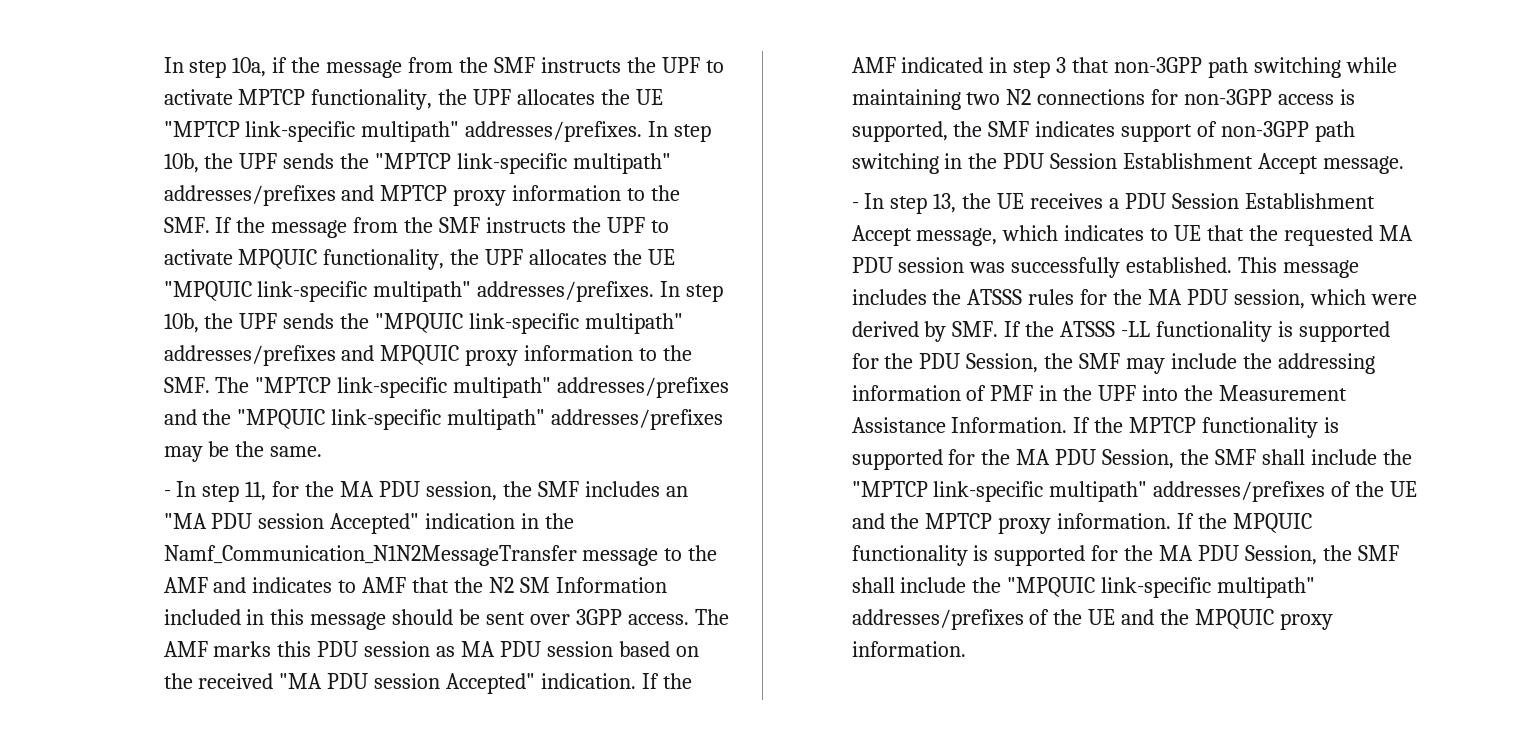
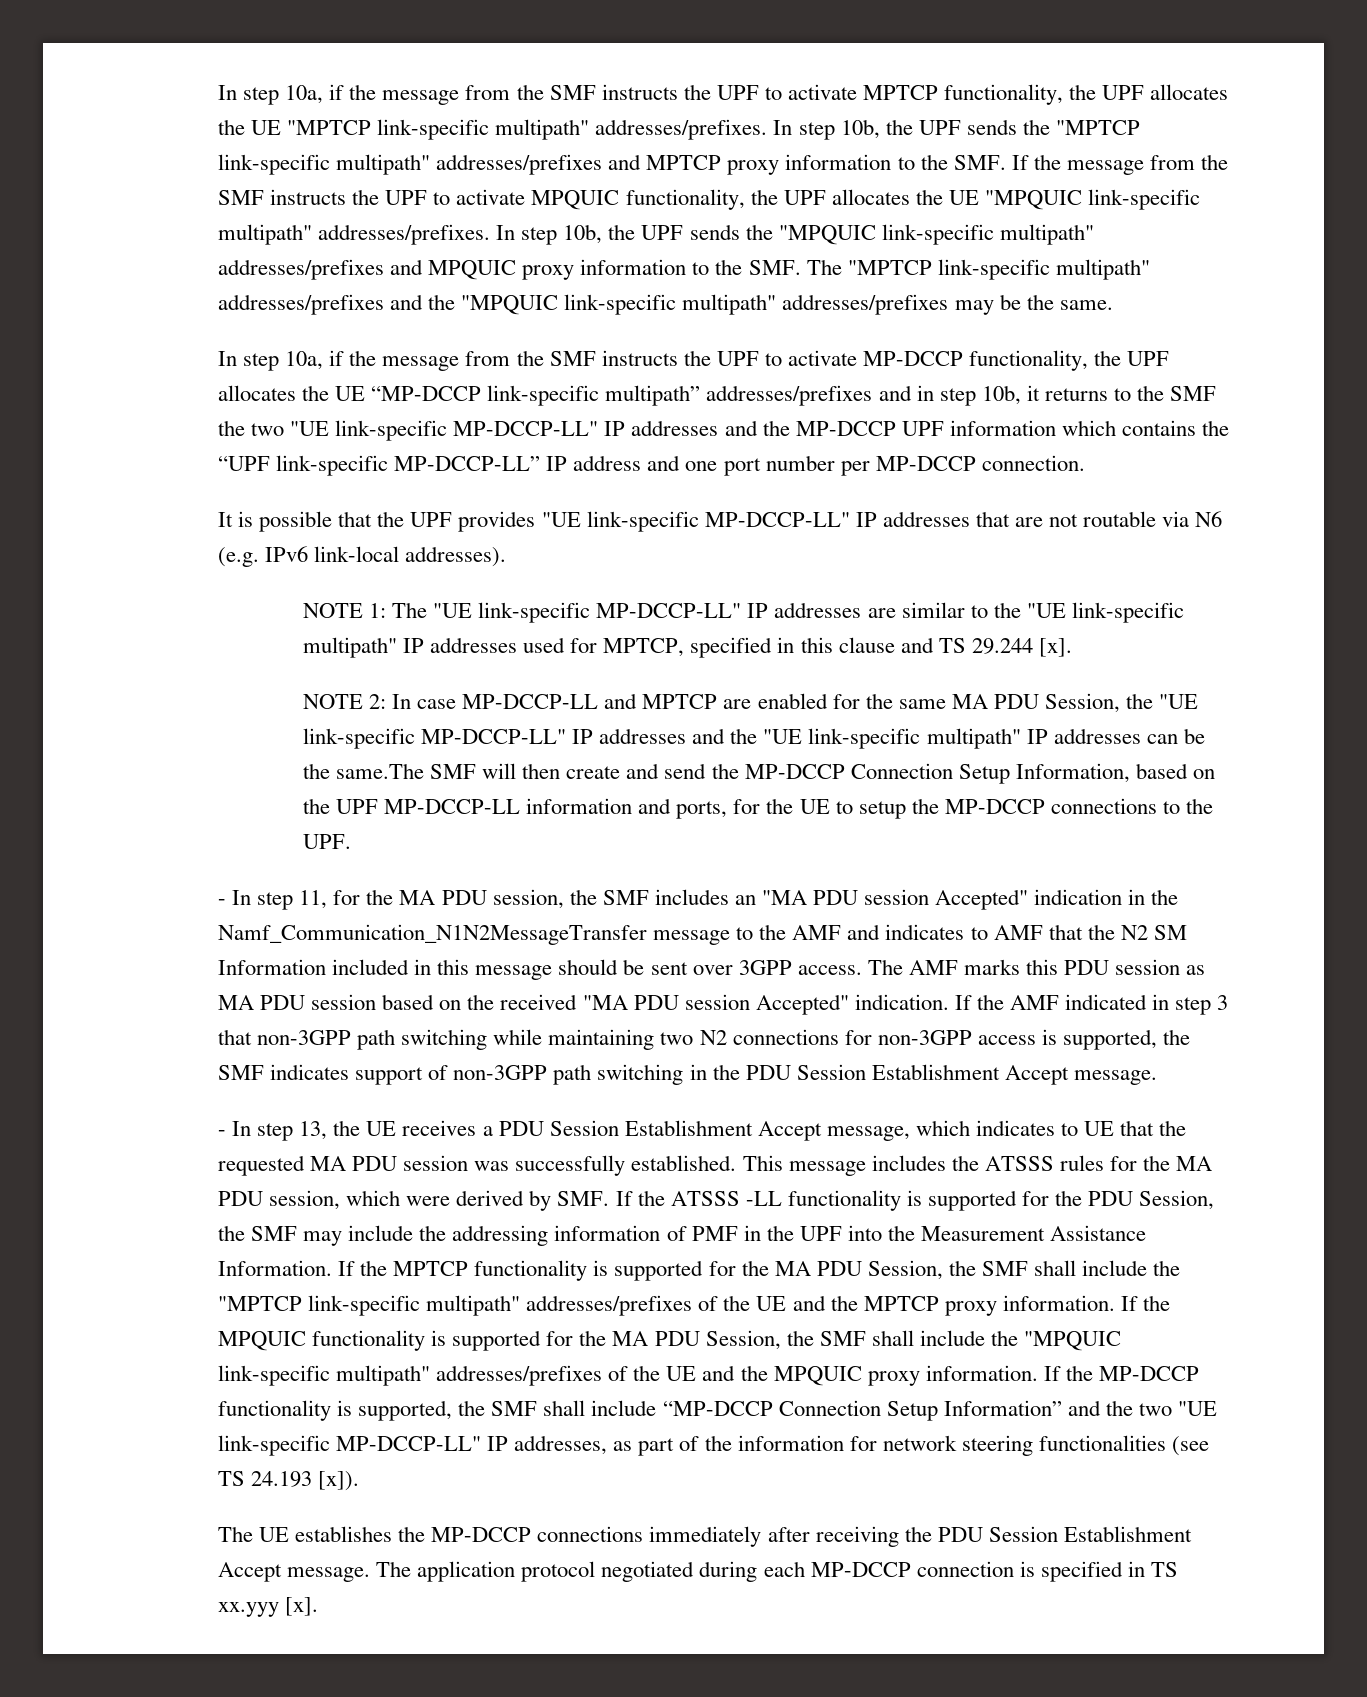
(323, 451) none -> [217,350,1170,371] [217,385,1217,406] [217,420,1230,441] [217,455,1085,476] [217,511,1223,532] [217,546,507,567] [302,602,1184,623] [302,637,1072,658] [302,693,1199,713] [302,728,1205,749] [302,763,1215,784] [302,798,1214,819] [302,834,351,849] // In step 10a, if the message from the SMF instructs the UPF to activate MP-DCCP functionality, the UPF allocates the UE “MP-DCCP link-specific multipath” addresses/prefixes and in step 10b, it returns to the SMF the two "UE link-specific MP-DCCP-LL" IP addresses and the MP-DCCP UPF information which contains the “UPF link-specific MP-DCCP-LL” IP address and one port number per MP-DCCP connection. // It is possible that the UPF provides "UE link-specific MP-DCCP-LL" IP addresses that are not routable via N6 (e.g. IPv6 link-local addresses). // NOTE 1: The "UE link-specific MP-DCCP-LL" IP addresses are similar to the "UE link-specific multipath" IP addresses used for MPTCP, specified in this clause and TS 29.244 [x]. // NOTE 2: In case MP-DCCP-LL and MPTCP are enabled for the same MA PDU Session, the "UE link-specific MP-DCCP-LL" IP addresses and the "UE link-specific multipath" IP addresses can be the same.The SMF will then create and send the MP-DCCP Connection Setup Information, based on the UPF MP-DCCP-LL information and ports, for the UE to setup the MP-DCCP connections to the UPF.
(966, 649) none -> [1043,1365,1199,1381] [217,1400,1218,1421] [217,1435,1209,1456] [217,1471,360,1491] [217,1526,1192,1547] [217,1561,1178,1582] [217,1597,319,1617] If the MP-DCCP functionality is supported, the SMF shall include “MP-DCCP Connection Setup Information” and the two "UE link-specific MP-DCCP-LL" IP addresses, as part of the information for network steering functionalities (see TS 24.193 [x]). // The UE establishes the MP-DCCP connections immediately after receiving the PDU Session Establishment Accept message. The application protocol negotiated during each MP-DCCP connection is specified in TS xx.yyy [x].

